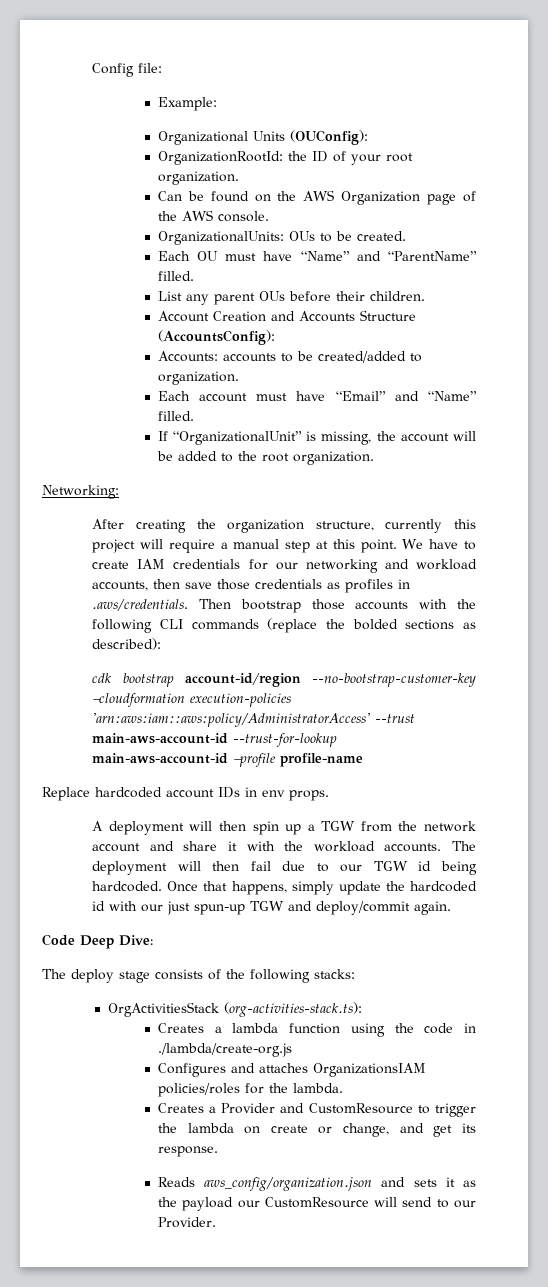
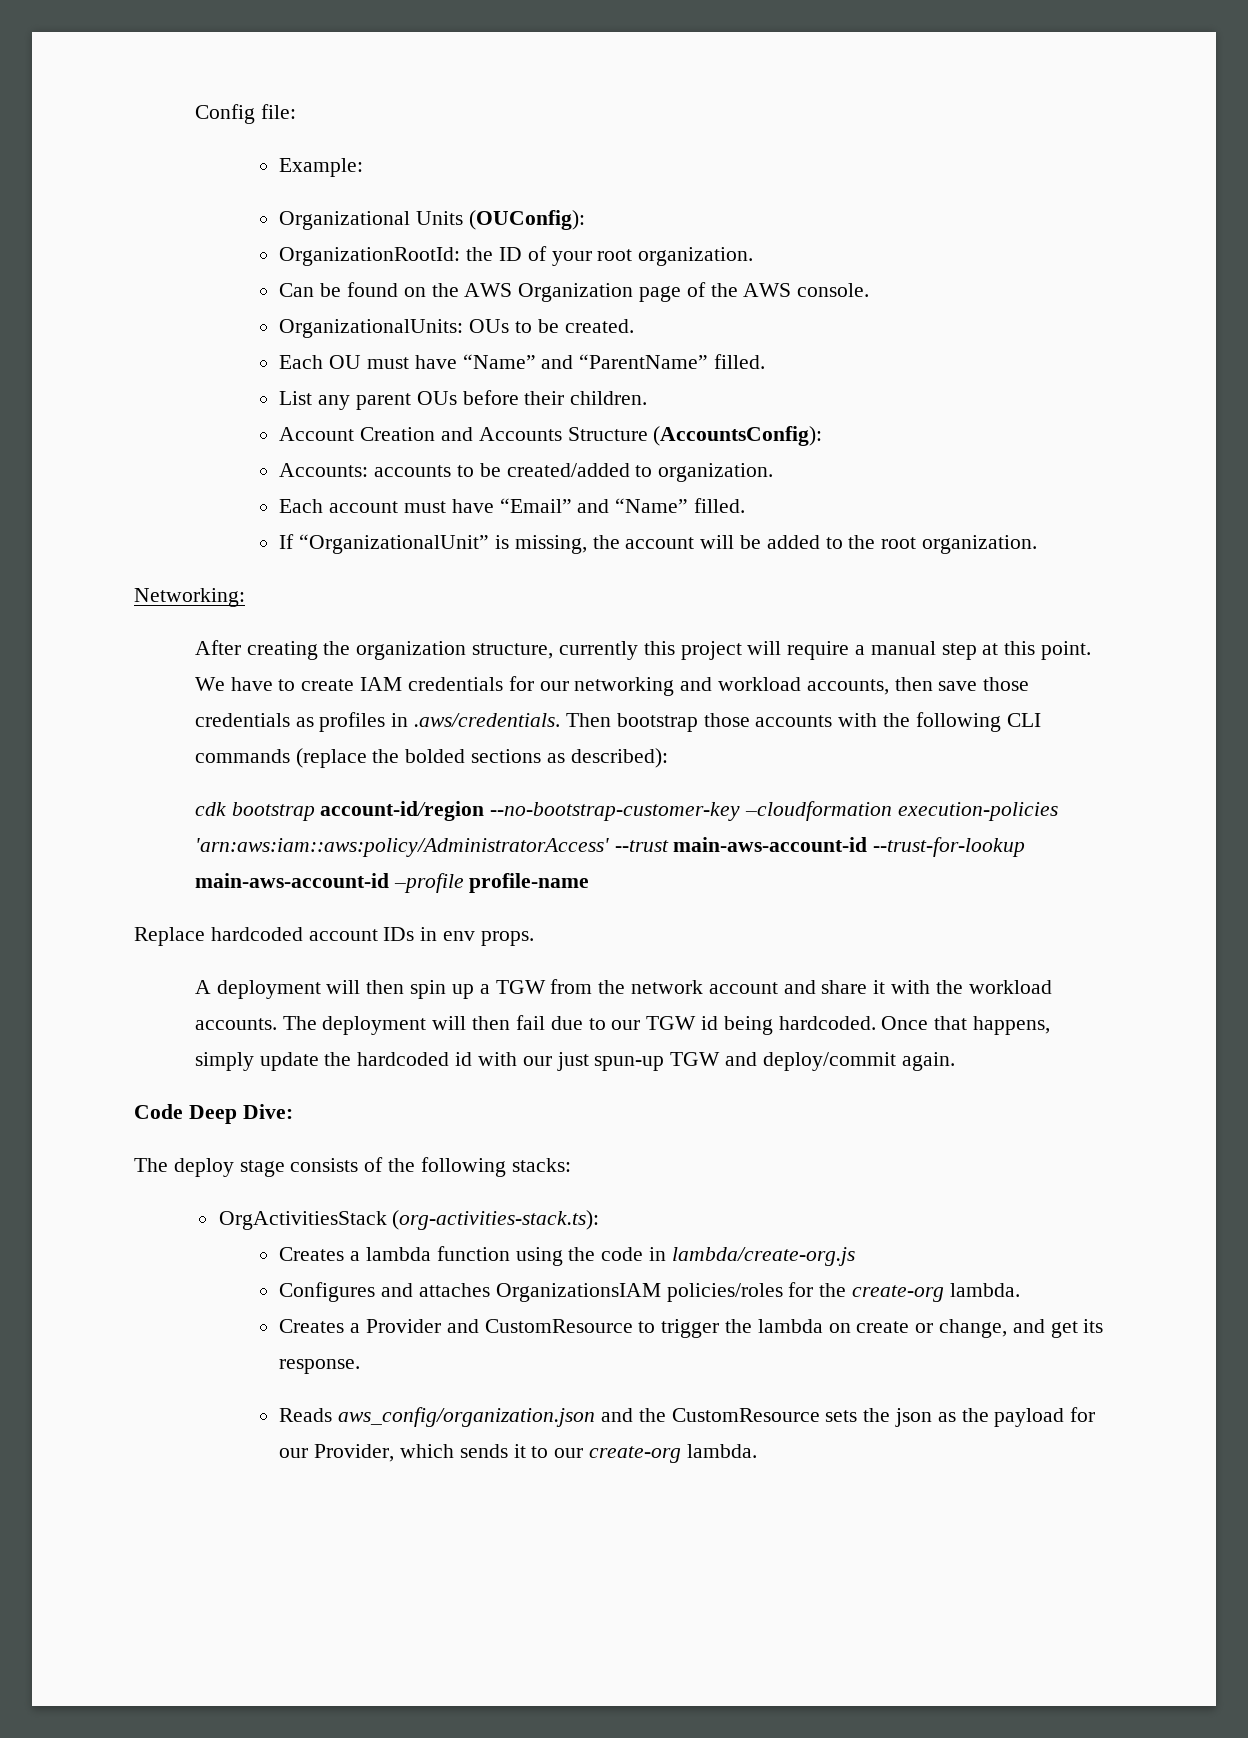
[157,1043,292,1057] ./lambda/create-org.js -> [671,1247,855,1266] lambda/create-org.js
(288, 1088) none -> [852,1285,945,1302] create-org
[413,1177,477,1187] [157,1197,476,1211] [157,1217,216,1228] sets it as the payload our CustomResource will send to our Provider. -> [638,1407,1096,1427] [279,1444,757,1463] the CustomResource sets the json as the payload for our Provider, which sends it to our create-org lambda.

